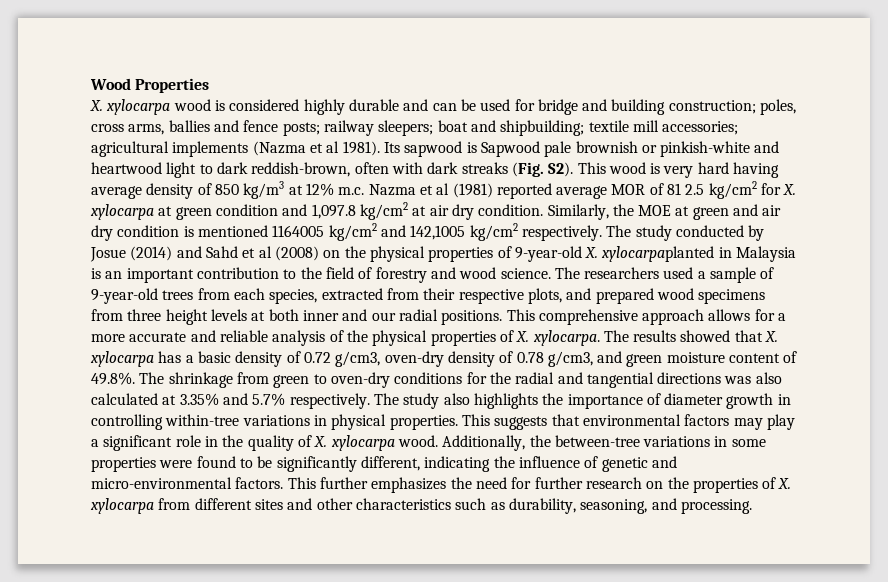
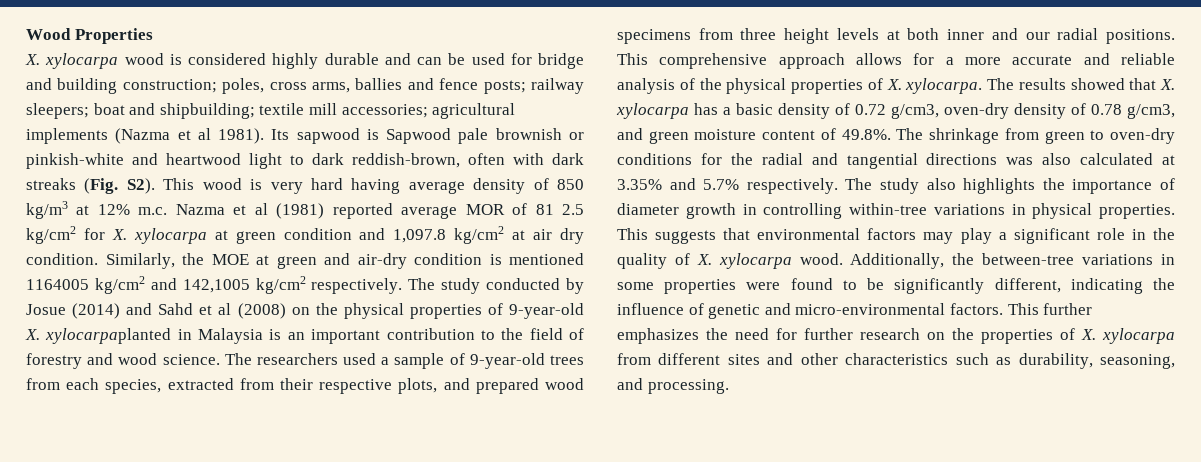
[762,205,782,216] [91,225,113,241] air dry -> [357,253,407,269] air-dry

